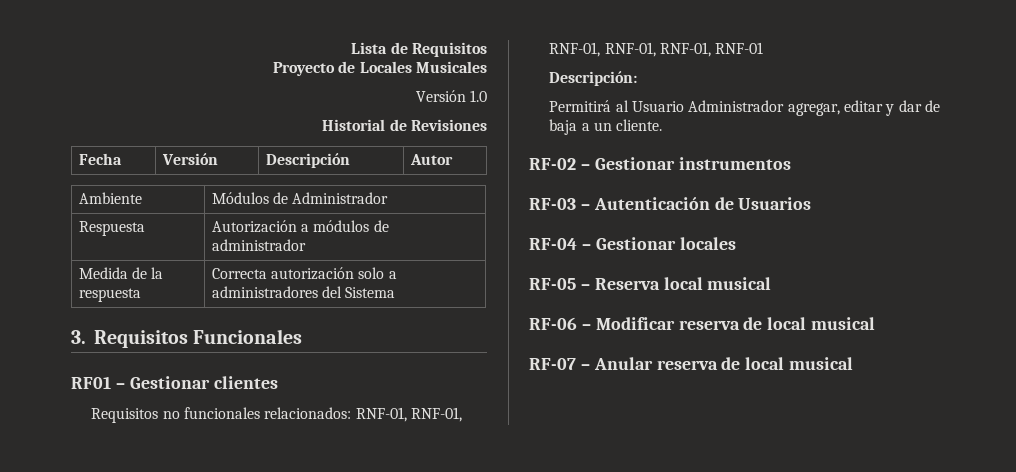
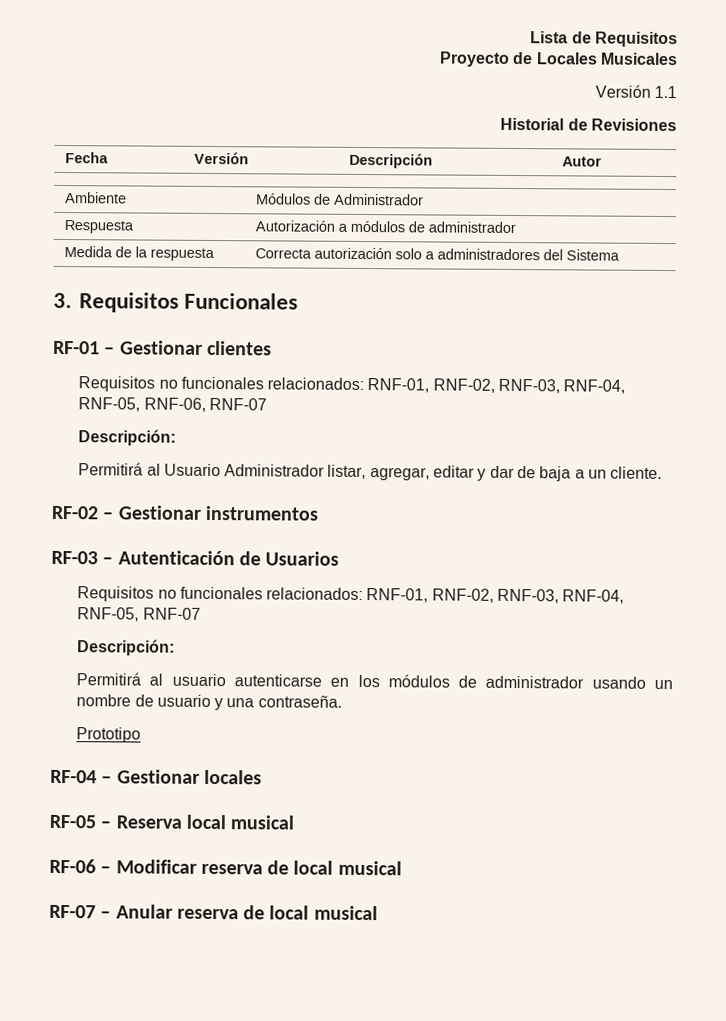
[470,90,487,102] 1.0 -> [654,85,678,99] 1.1
[71,376,111,389] RF01 -> [53,340,100,355] RF-01
[410,407,462,422] [549,42,764,57] RNF-01, RNF-01, RNF-01, RNF-01, RNF-01 -> [432,378,626,394] [78,397,267,412] RNF-02, RNF-03, RNF-04, RNF-05, RNF-06, RNF-07
(785, 106) none -> [327,464,367,480] listar,
(812, 203) none -> [77,586,625,604] [77,607,201,622] [77,639,176,656] [76,672,673,690] [76,694,342,711] [76,727,142,743] // Requisitos no funcionales relacionados: RNF-01, RNF-02, RNF-03, RNF-04, RNF-05, RNF-07 // Descripción: // Permitirá al usuario autenticarse en los módulos de administrador usando un nombre de usuario y una contraseña. // Prototipo

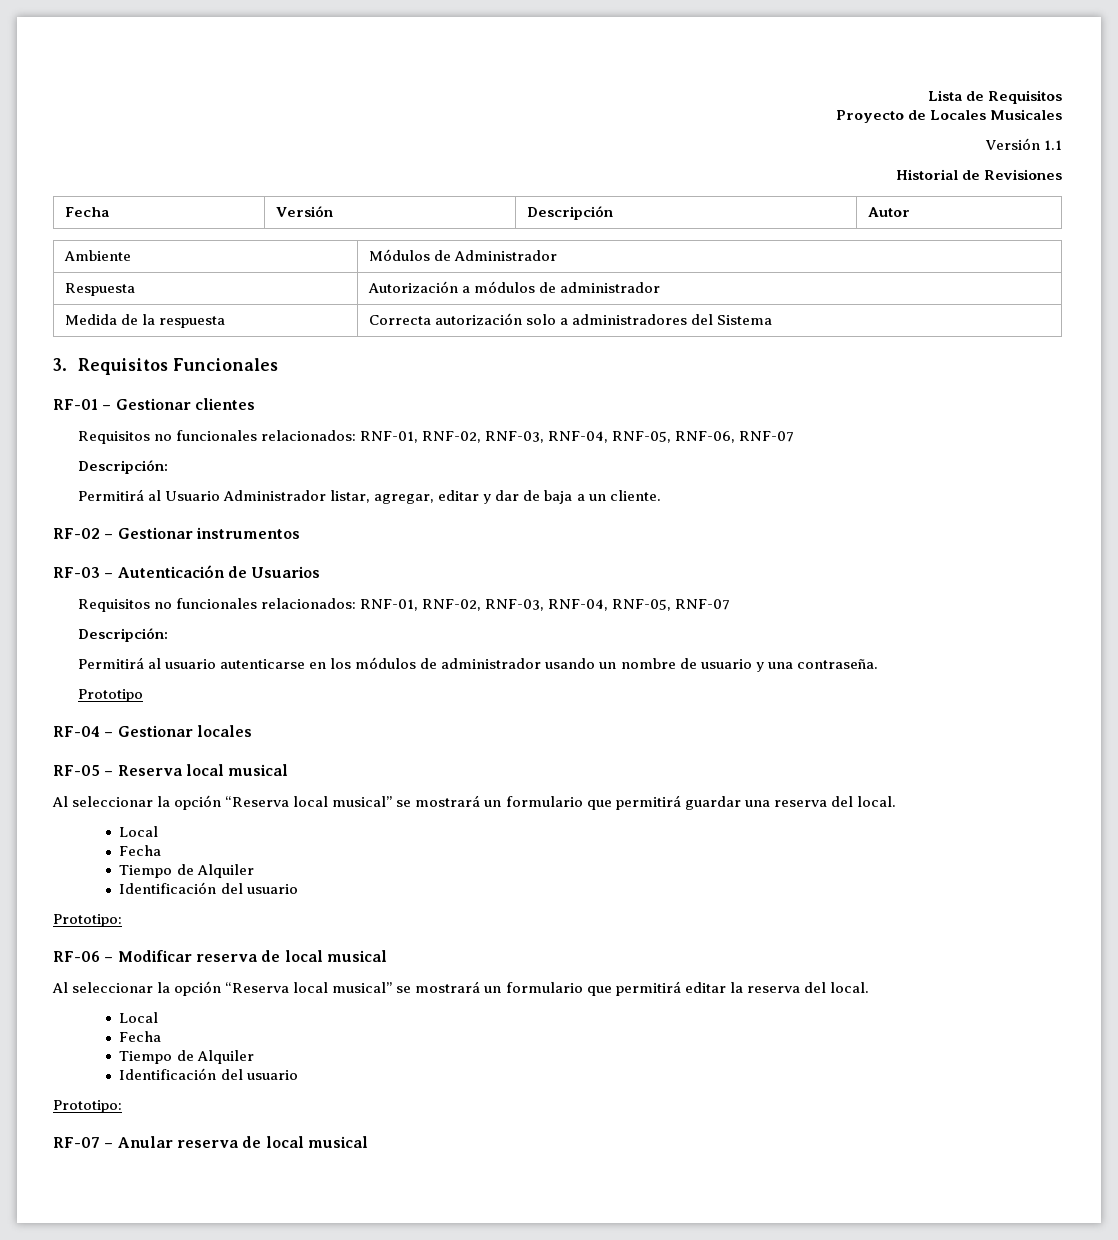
(295, 822) none -> [52,795,896,810] [119,826,159,837] [119,845,162,856] [119,864,254,878] [119,882,298,894] [53,914,122,927] // Al seleccionar la opción “Reserva local musical” se mostrará un formulario que permitirá guardar una reserva del local. // Local // Fecha // Tiempo de Alquiler // Identificación del usuario // Prototipo:
(402, 868) none -> [52,981,869,996] [119,1012,159,1023] [119,1031,162,1042] [119,1050,254,1064] [119,1068,298,1080] [53,1100,122,1113] // Al seleccionar la opción “Reserva local musical” se mostrará un formulario que permitirá editar la reserva del local. // Local // Fecha // Tiempo de Alquiler // Identificación del usuario // Prototipo:

